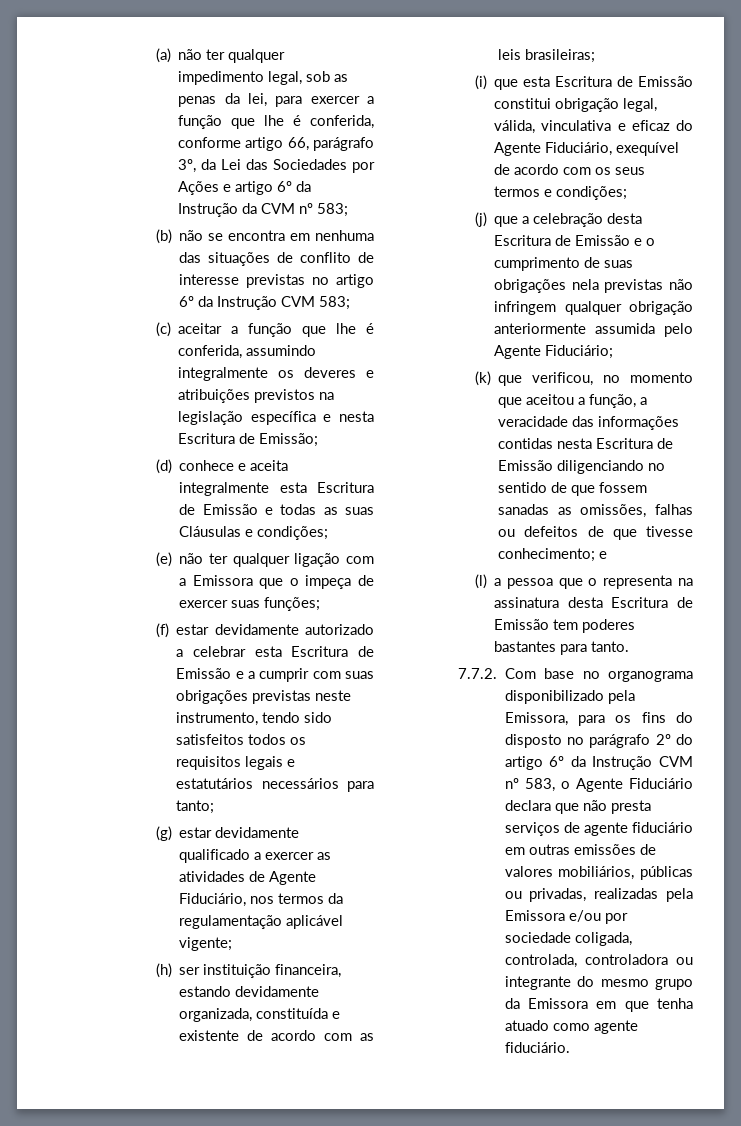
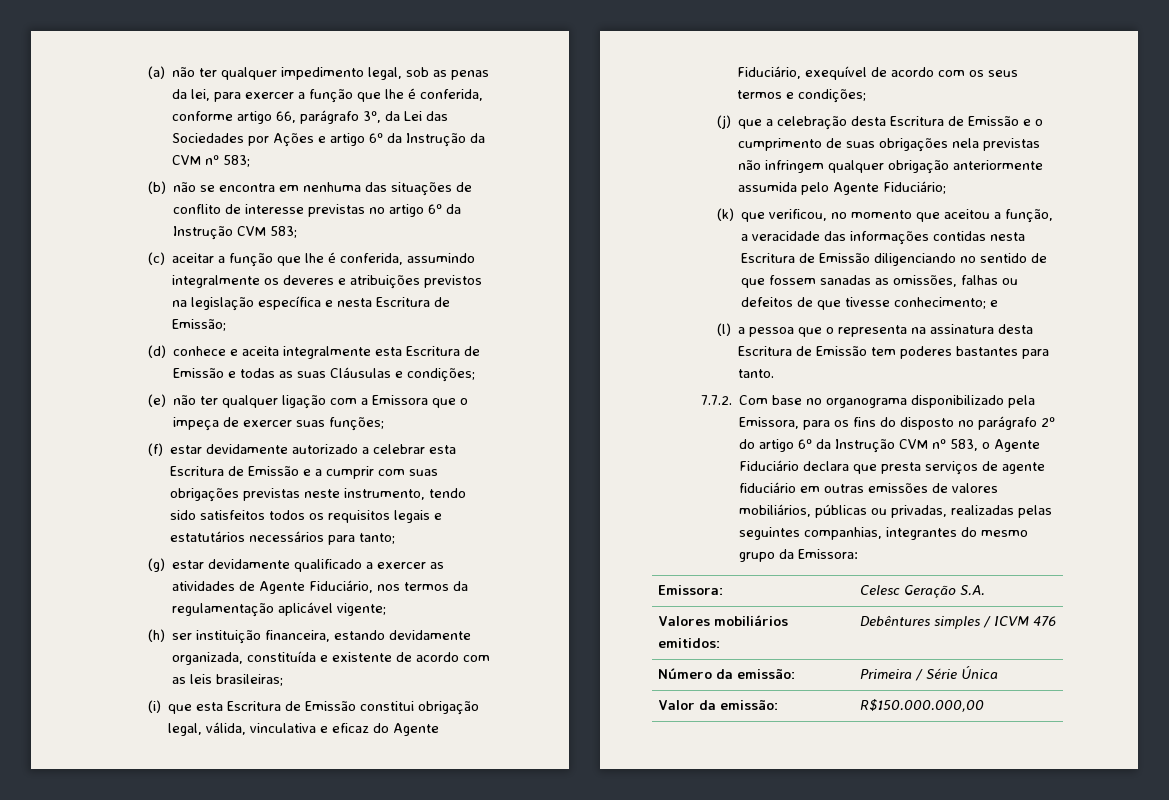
[582,800,607,811] não -> (878, 469) none
[666,888,693,902] [504,910,628,924] [504,932,632,946] [504,954,693,968] [504,976,693,990] [504,998,693,1012] [504,1020,638,1034] [504,1042,570,1053] pela Emissora e/ou por sociedade coligada, controlada, controladora ou integrante do mesmo grupo da Emissora em que tenha atuado como agente fiduciário. -> [1018,505,1053,518] [739,527,1029,540] [739,549,859,562] [658,585,724,595] [860,585,986,598] [658,615,789,626] [658,638,721,648] [860,615,1057,629] [658,668,796,679] [860,666,999,681] [658,700,779,710] [860,699,985,712] pelas seguintes companhias, integrantes do mesmo grupo da Emissora: // Emissora: | Celesc Geração S.A. // Valores mobiliários emitidos: | Debêntures simples / ICVM 476 // Número da emissão: | Primeira / Série Única // Valor da emissão: | R$150.000.000,00

